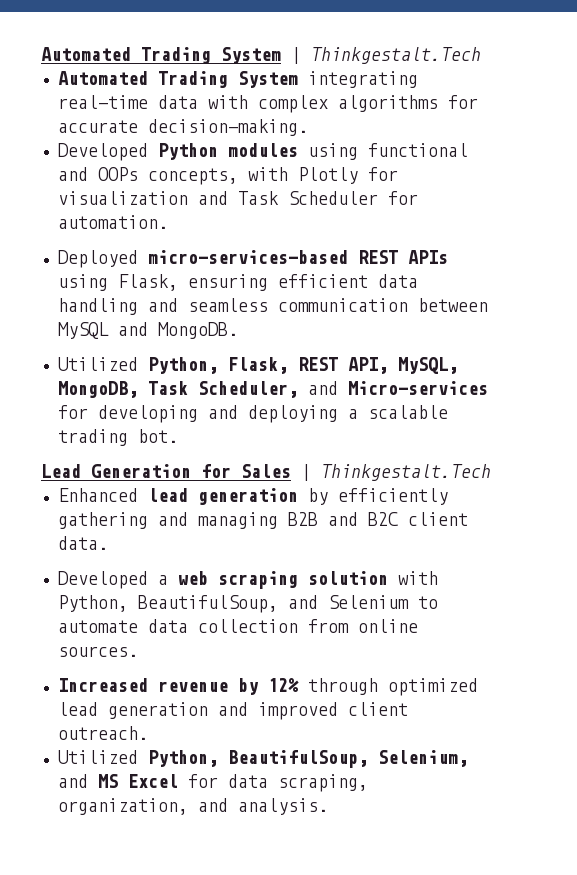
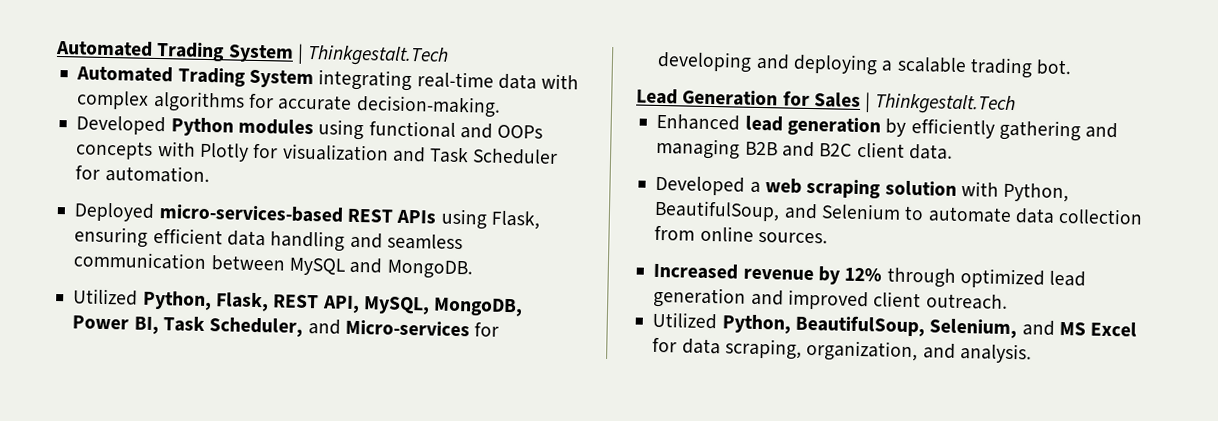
[147,168,238,185] concepts, -> [75,140,154,160] concepts
(138, 389) none -> [72,315,159,335] Power BI,

